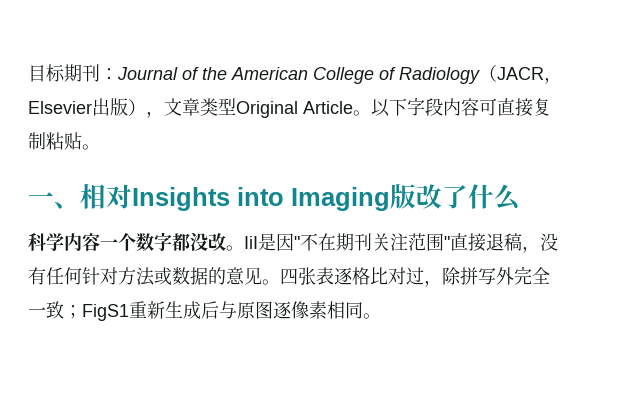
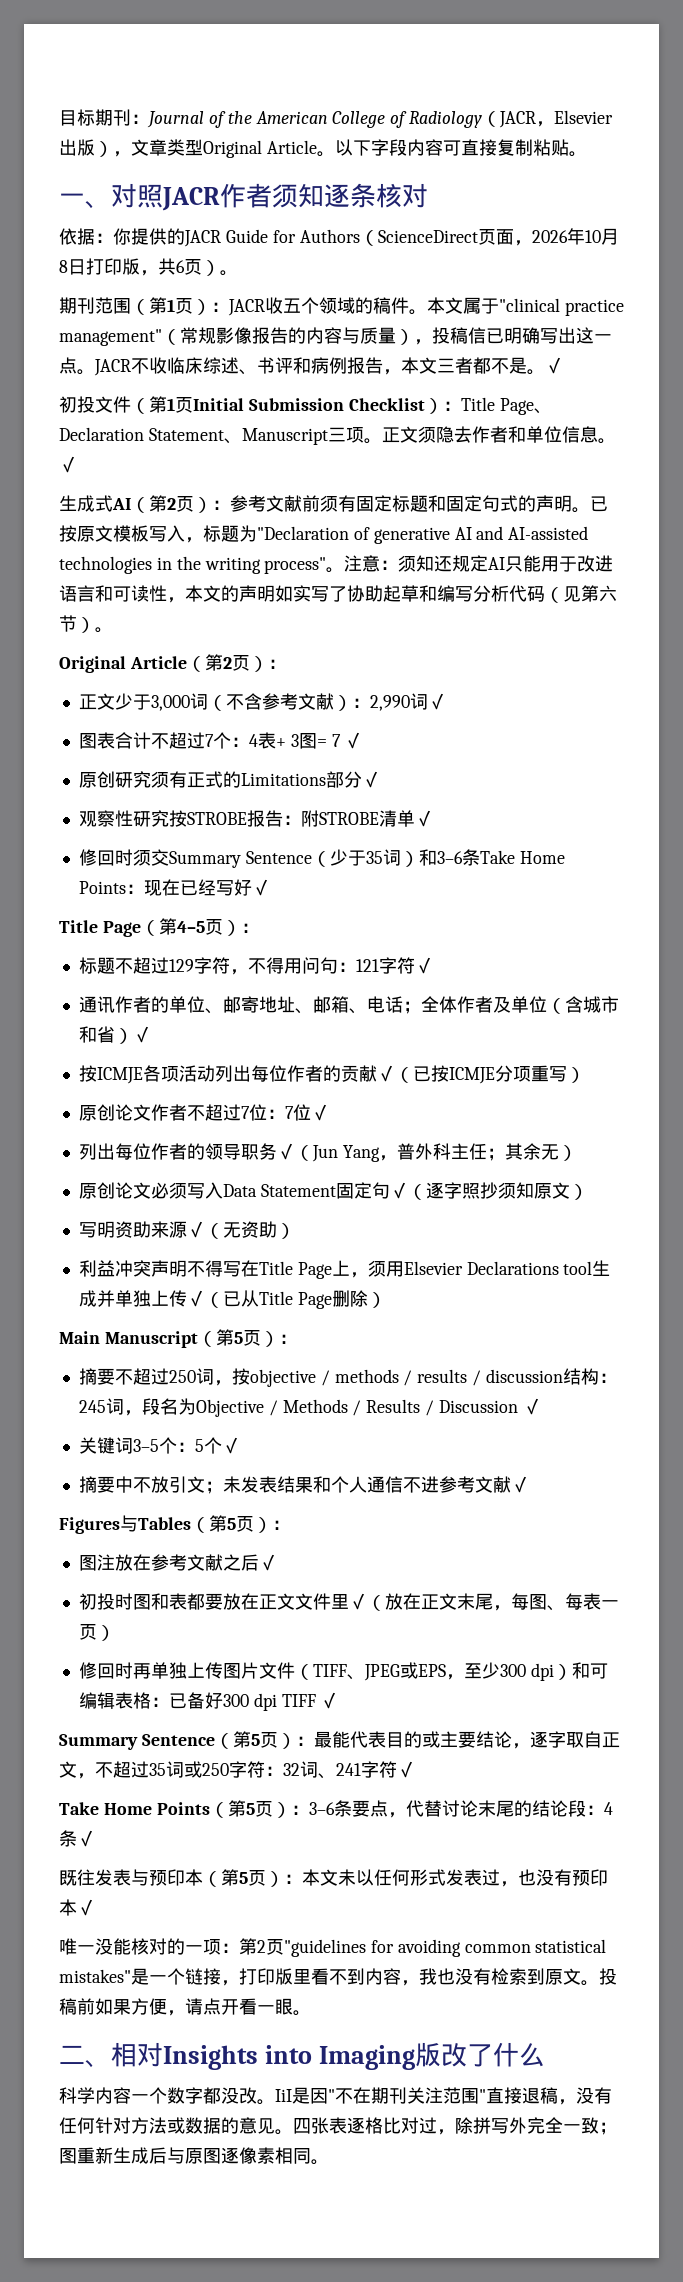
(80, 205) none -> [111,183,428,211] [59,228,619,247] [59,258,238,276] [59,297,624,316] [59,327,612,346] [59,357,563,376] [59,396,552,415] [59,426,616,445] [59,456,77,473] [59,495,608,513] [59,525,589,544] [59,555,614,574] [59,585,617,603] [59,615,113,633] [59,654,286,673] [78,693,446,711] [78,732,363,749] [78,771,380,788] [78,810,433,827] [78,849,565,868] [78,879,270,896] [59,918,259,937] [78,957,433,975] [78,996,619,1014] [78,1026,151,1044] [78,1065,585,1084] [78,1104,329,1121] [78,1143,577,1162] [78,1182,588,1200] [78,1221,295,1239] [78,1260,611,1279] [78,1290,386,1309] [59,1329,297,1348] [78,1368,617,1387] [78,1398,541,1417] [78,1437,240,1454] [78,1476,529,1494] [59,1515,290,1534] [78,1554,277,1571] [78,1593,619,1611] [78,1624,115,1641] [78,1662,608,1681] [78,1692,339,1711] [59,1731,620,1750] [59,1761,415,1779] [59,1800,613,1818] [59,1830,95,1847] [59,1869,608,1887] [59,1899,95,1916] [59,1938,607,1957] [59,1968,617,1986] [59,1998,311,2016] [59,2045,111,2068] 对照JACR作者须知逐条核对 // 依据：你提供的JACR Guide for Authors（ScienceDirect页面，2026年10月8日打印版，共6页）。 // 期刊范围（第1页）：JACR收五个领域的稿件。本文属于"clinical practice management"（常规影像报告的内容与质量），投稿信已明确写出这一点。JACR不收临床综述、书评和病例报告，本文三者都不是。✓ // 初投文件（第1页Initial Submission Checklist）：Title Page、Declaration Statement、Manuscript三项。正文须隐去作者和单位信息。✓ // 生成式AI（第2页）：参考文献前须有固定标题和固定句式的声明。已按原文模板写入，标题为"Declaration of generative AI and AI-assisted technologies in the writing process"。注意：须知还规定AI只能用于改进语言和可读性，本文的声明如实写了协助起草和编写分析代码（见第六节）。 // Original Article（第2页）： // 正文少于3,000词（不含参考文献）：2,990词✓ // 图表合计不超过7个：4表+ 3图= 7 ✓ // 原创研究须有正式的Limitations部分✓ // 观察性研究按STROBE报告：附STROBE清单✓ // 修回时须交Summary Sentence（少于35词）和3–6条Take Home Points：现在已经写好✓ // Title Page（第4–5页）： // 标题不超过129字符，不得用问句：121字符✓ // 通讯作者的单位、邮寄地址、邮箱、电话；全体作者及单位（含城市和省）✓ // 按ICMJE各项活动列出每位作者的贡献✓（已按ICMJE分项重写） // 原创论文作者不超过7位：7位✓ // 列出每位作者的领导职务✓（Jun Yang，普外科主任；其余无） // 原创论文必须写入Data Statement固定句✓（逐字照抄须知原文） // 写明资助来源✓（无资助） // 利益冲突声明不得写在Title Page上，须用Elsevier Declarations tool生成并单独上传✓（已从Title Page删除） // Main Manuscript（第5页）： // 摘要不超过250词，按objective / methods / results / discussion结构：245词，段名为Objective / Methods / Results / Discussion ✓ // 关键词3–5个：5个✓ // 摘要中不放引文；未发表结果和个人通信不进参考文献✓ // Figures与Tables（第5页）： // 图注放在参考文献之后✓ // 初投时图和表都要放在正文文件里✓（放在正文末尾，每图、每表一页） // 修回时再单独上传图片文件（TIFF、JPEG或EPS，至少300 dpi）和可编辑表格：已备好300 dpi TIFF ✓ // Summary Sentence（第5页）：最能代表目的或主要结论，逐字取自正文，不超过35词或250字符：32词、241字符✓ // Take Home Points（第5页）：3–6条要点，代替讨论末尾的结论段：4条✓ // 既往发表与预印本（第5页）：本文未以任何形式发表过，也没有预印本✓ // 唯一没能核对的一项：第2页"guidelines for avoiding common statistical mistakes"是一个链接，打印版里看不到内容，我也没有检索到原文。投稿前如果方便，请点开看一眼。 // 二、
[82,304,129,321] FigS1 -> [59,2148,77,2164] 图

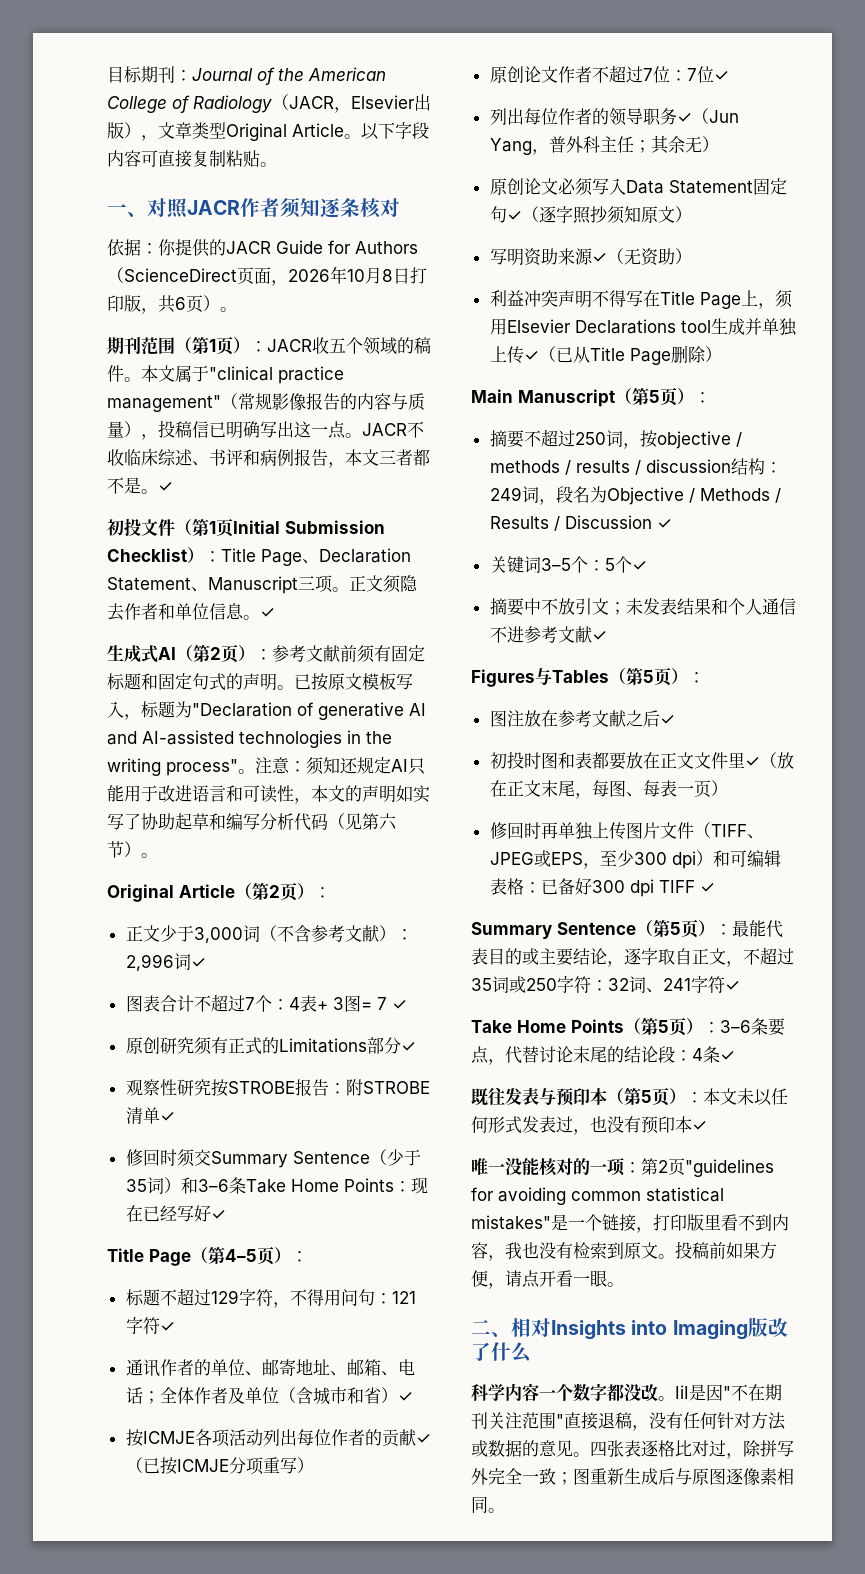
[369,695,410,711] 2,990 -> [125,954,174,971] 2,996
[78,1400,106,1413] 245 -> [489,487,522,501] 249

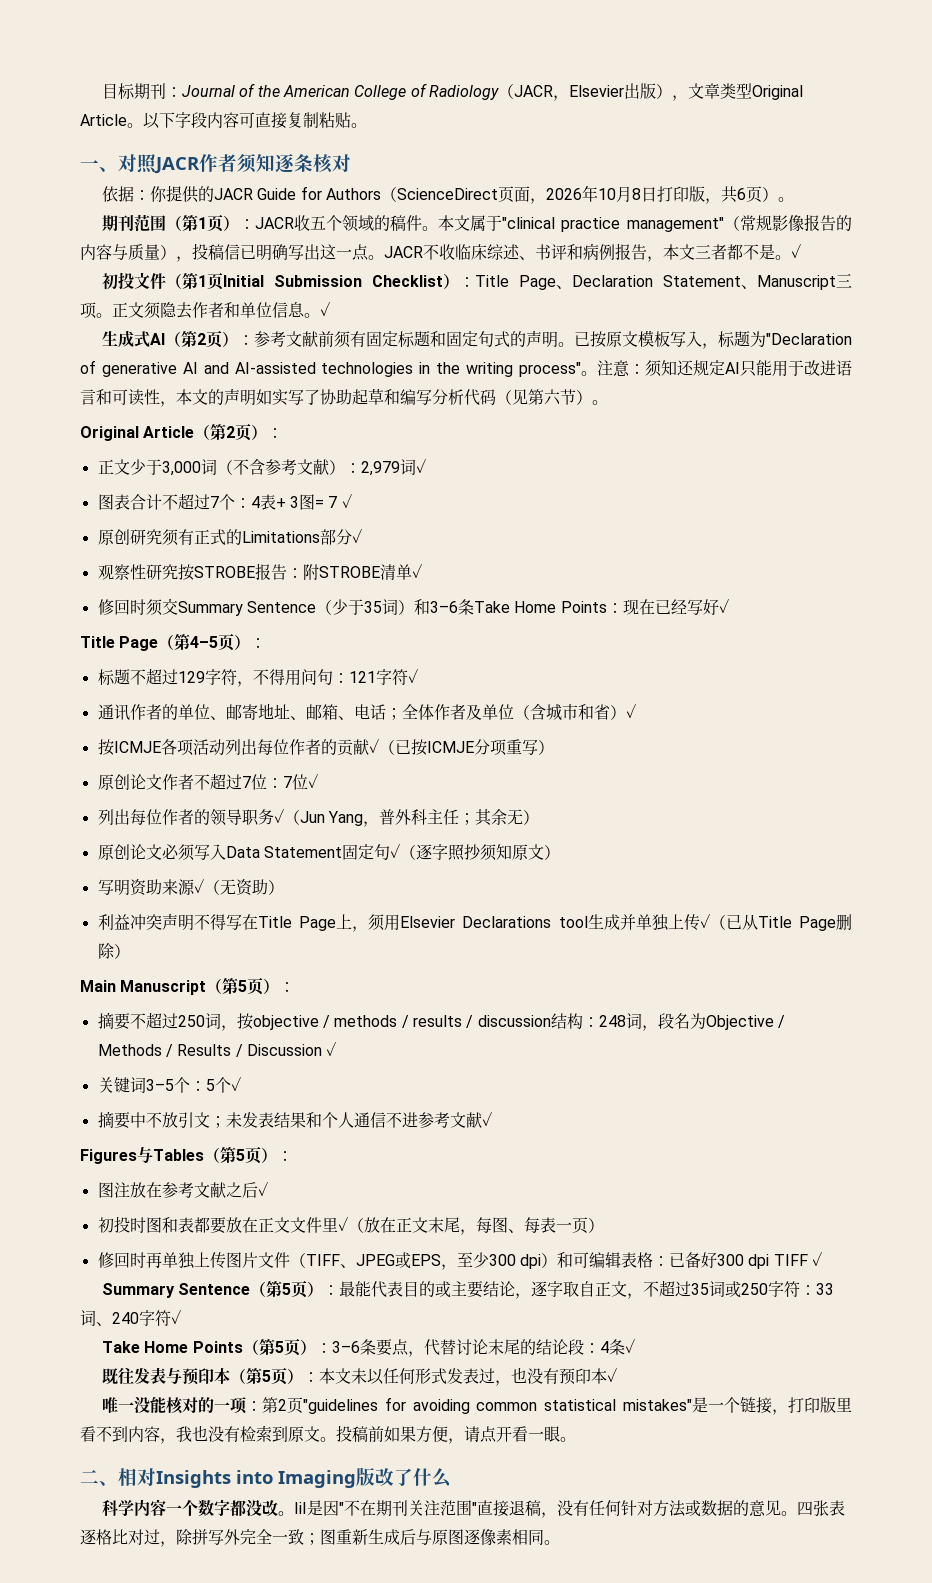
[125,954,174,971] 2,996 -> [360,461,400,476] 2,979
[489,487,522,501] 249 -> [598,1015,626,1027] 248
[608,976,691,993] 32词、241 -> [816,1283,835,1295] [80,1310,139,1326] 33词、240

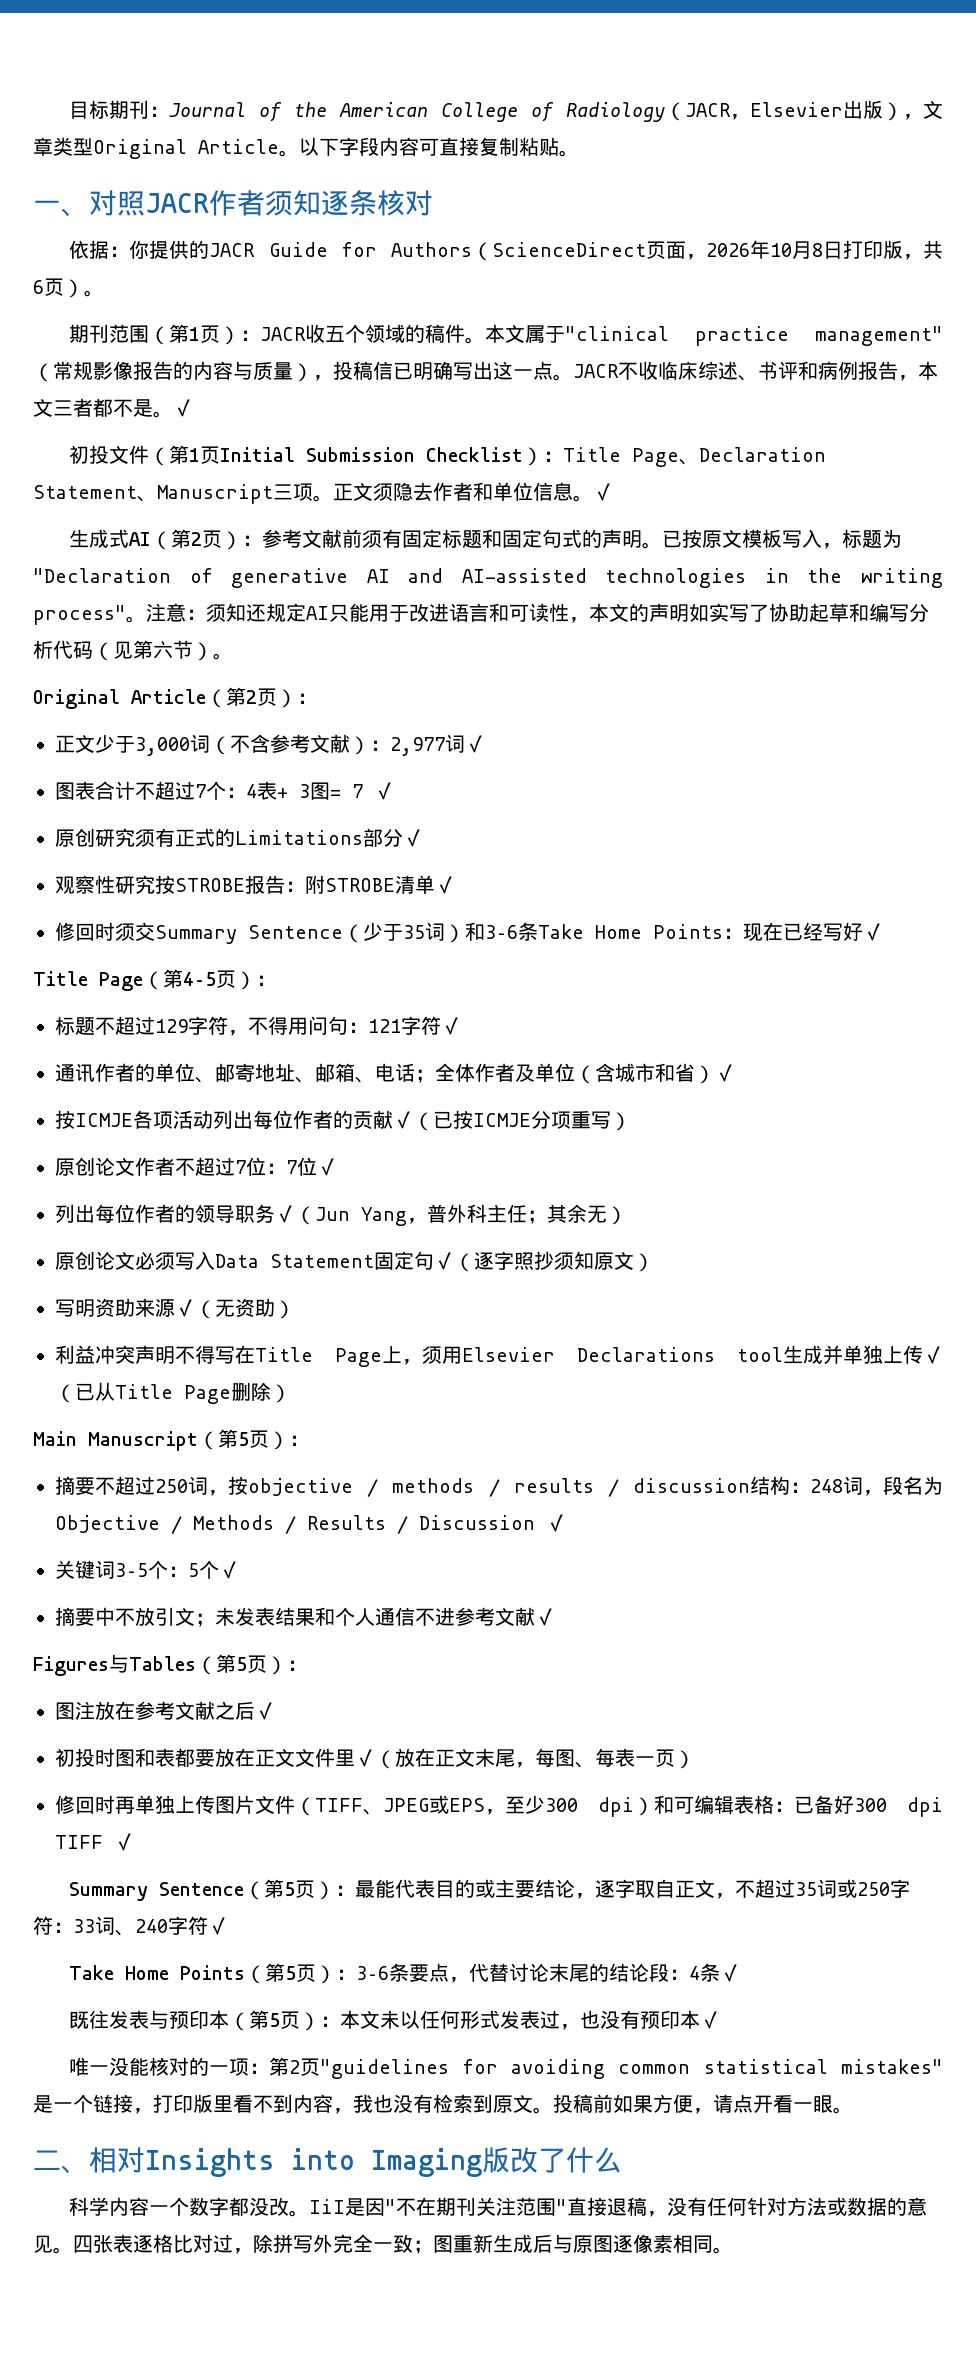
[360,461,400,476] 2,979 -> [390,737,445,756] 2,977

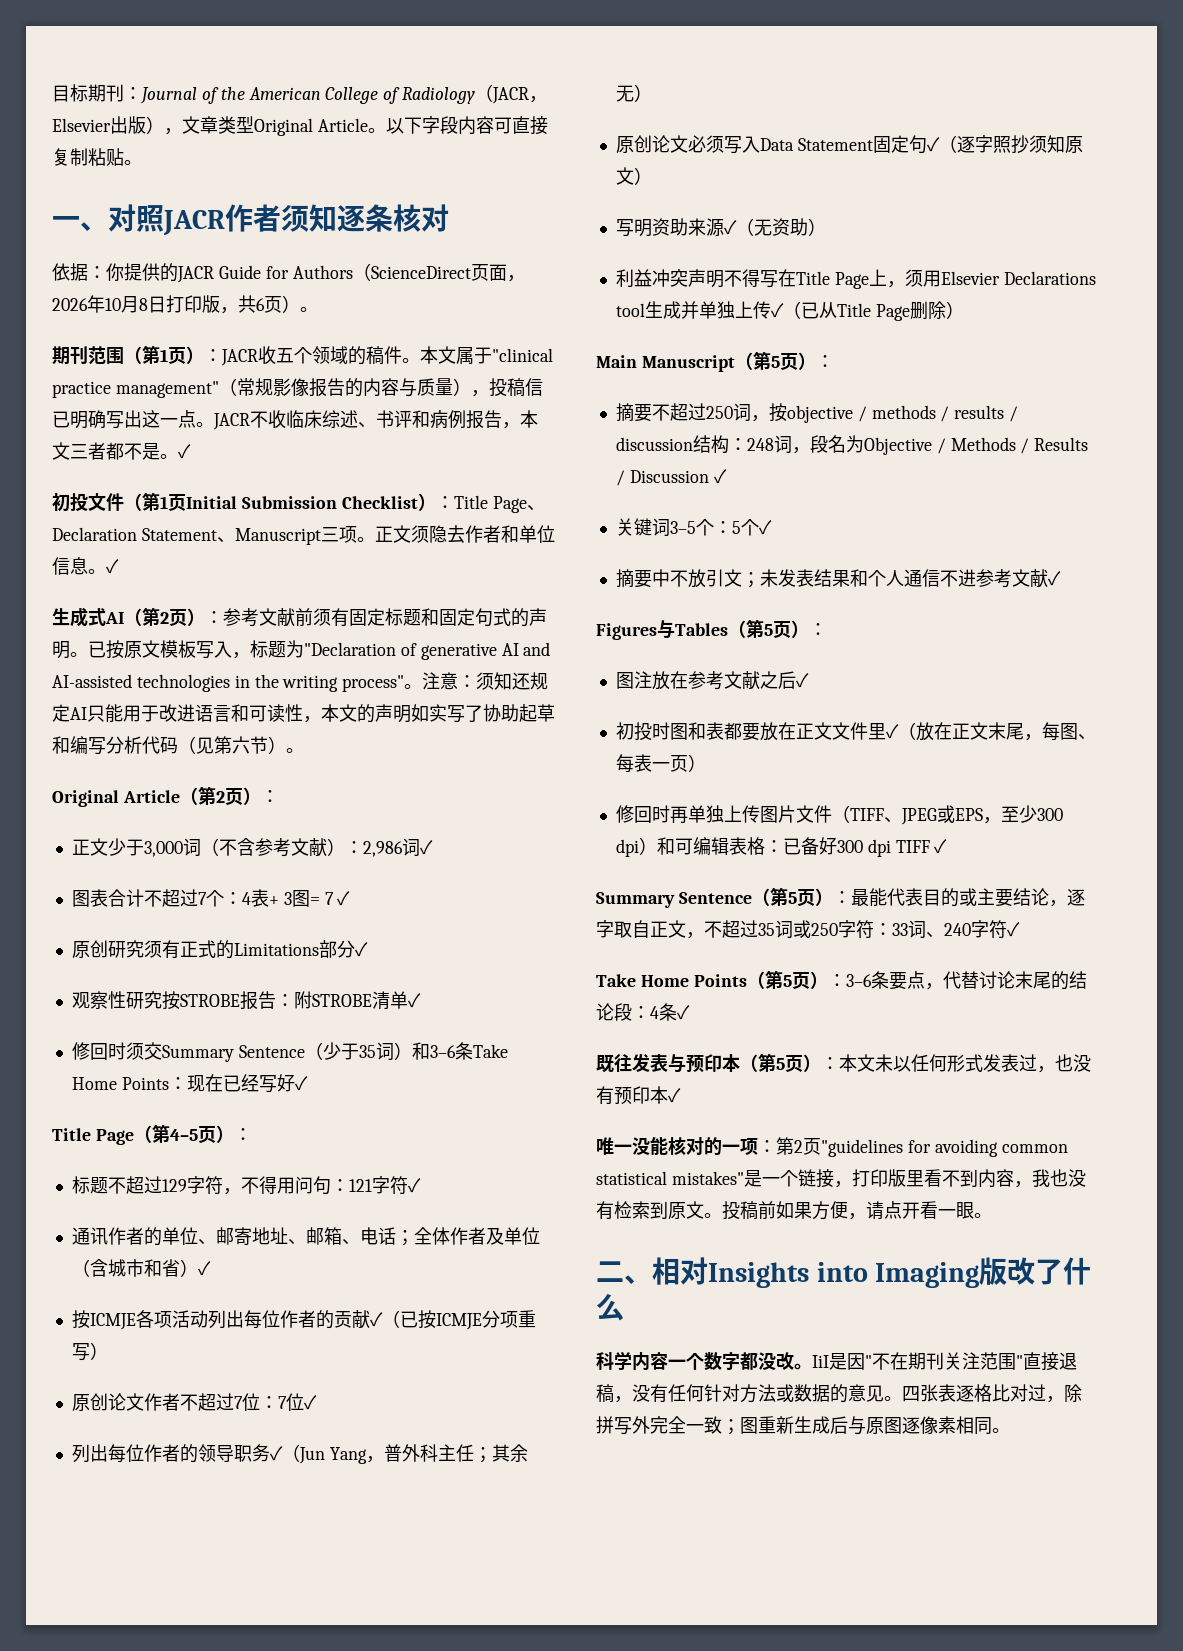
[390,737,445,756] 2,977 -> [362,841,403,857] 2,986

